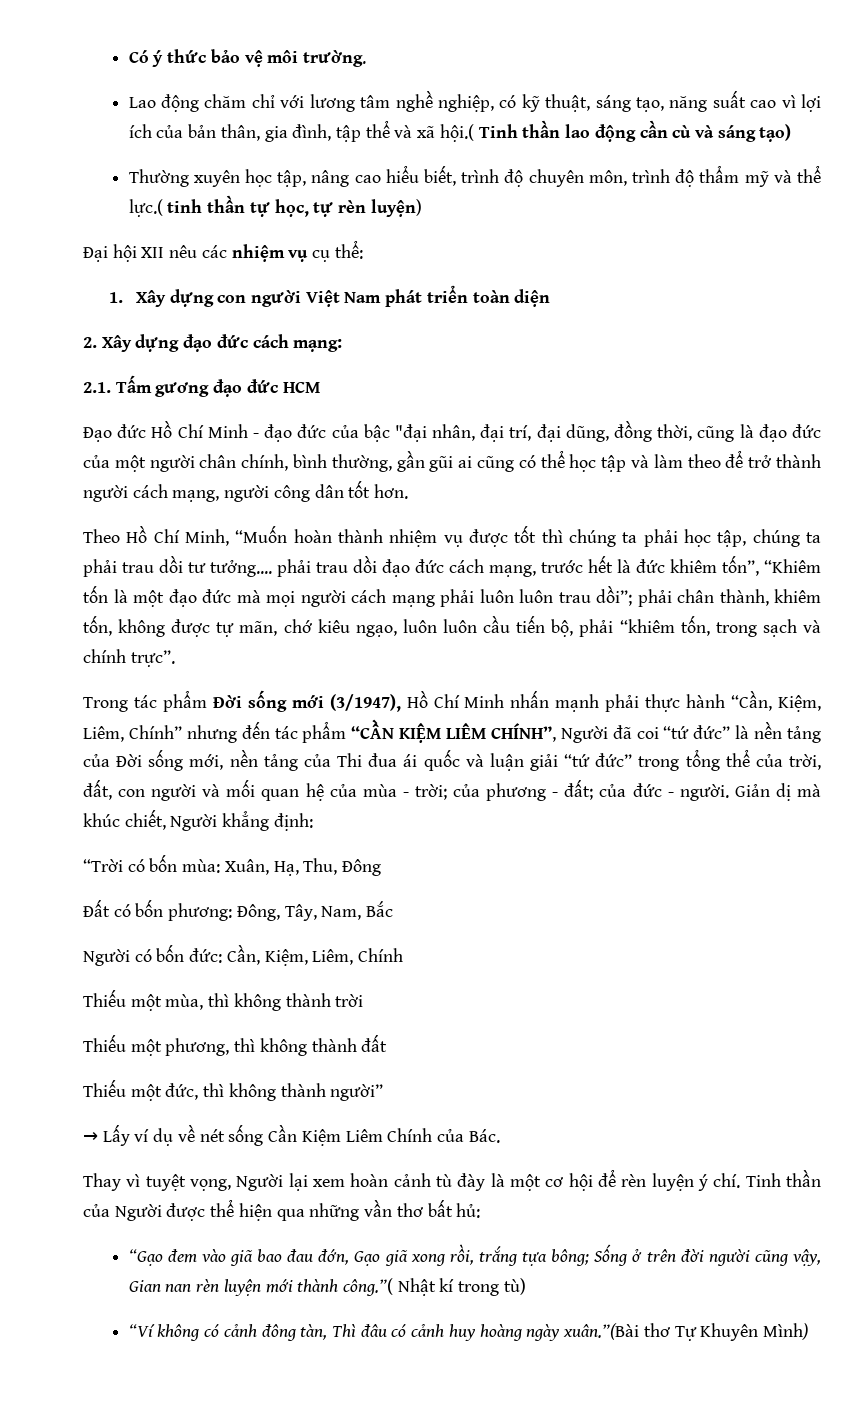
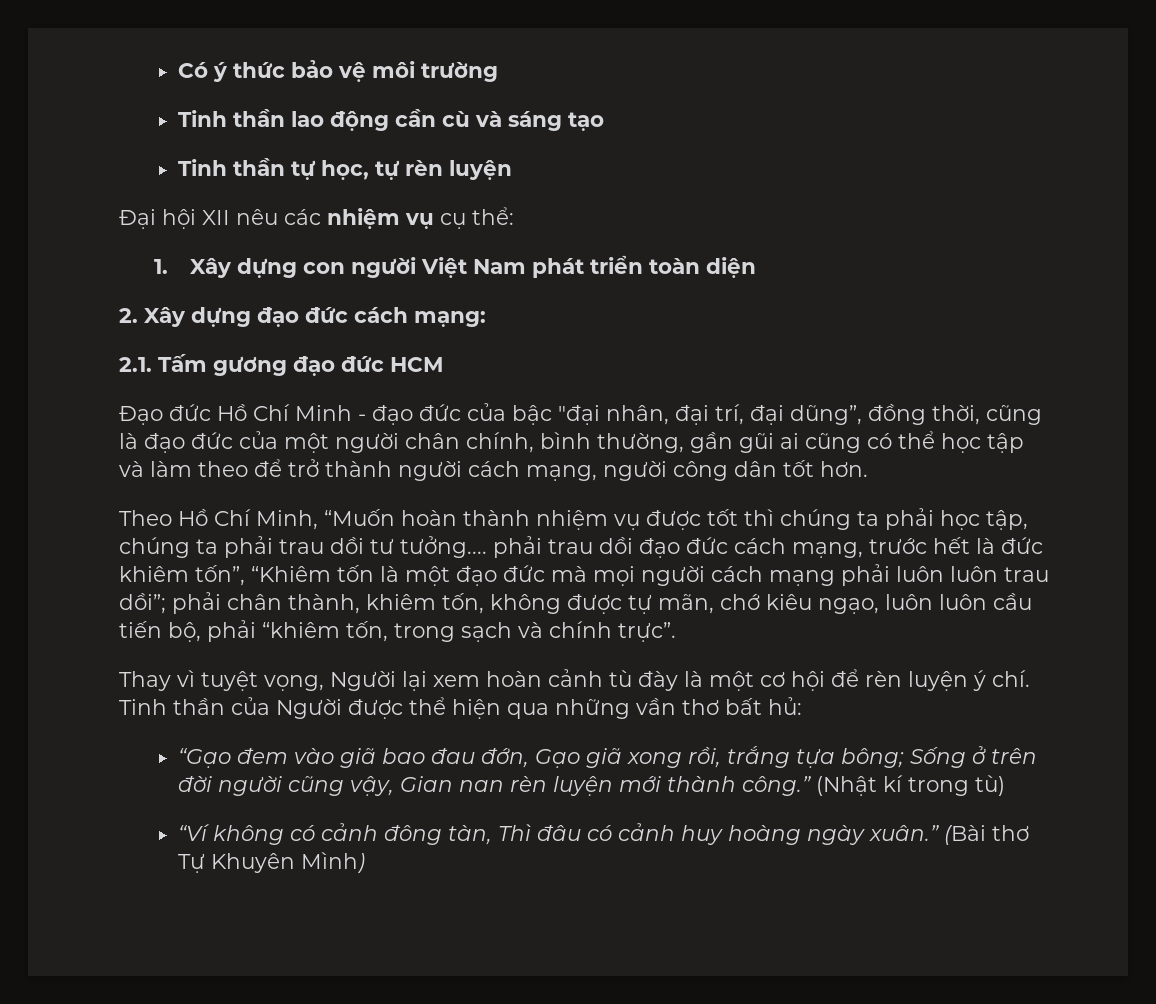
[303,50,367,67] [128,90,822,112] [128,120,474,142] trường. // Lao động chăm chỉ với lương tâm nghề nghiệp, có kỹ thuật, sáng tạo, năng suất cao vì lợi ích của bản thân, gia đình, tập thể và xã hội.( -> [421,62,499,82] trường //
[759,124,792,142] [128,165,821,187] [128,199,203,217] tạo) // Thường xuyên học tập, nâng cao hiểu biết, trình độ chuyên môn, trình độ thẩm mỹ và thể lực.( tinh -> [568,112,605,131] [178,159,228,176] tạo // Tinh
[370,199,422,217] luyện) -> [449,160,513,180] luyện
[565,424,609,442] dũng, -> [790,405,862,425] dũng”,
[83,690,821,712] [83,719,821,743] [83,749,821,771] [83,779,821,801] [83,809,313,831] [83,854,382,876] [83,899,394,921] [83,944,404,966] [83,989,364,1011] [83,1034,388,1056] [83,1079,384,1101] [83,1124,500,1146] // Trong tác phẩm Đời sống mới (3/1947), Hồ Chí Minh nhấn mạnh phải thực hành “Cần, Kiệm, Liêm, Chính” nhưng đến tác phẩm “CẦN KIỆM LIÊM CHÍNH”, Người đã coi “tứ đức” là nền tảng của Đời sống mới, nền tảng của Thi đua ái quốc và luận giải “tứ đức” trong tổng thể của trời, đất, con người và mối quan hệ của mùa - trời; của phương - đất; của đức - người. Giản dị mà khúc chiết, Người khẳng định: // “Trời có bốn mùa: Xuân, Hạ, Thu, Đông // Đất có bốn phương: Đông, Tây, Nam, Bắc // Người có bốn đức: Cần, Kiệm, Liêm, Chính // Thiếu một mùa, thì không thành trời // Thiếu một phương, thì không thành đất // Thiếu một đức, thì không thành người” // → Lấy ví dụ về nét sống Cần Kiệm Liêm Chính của Bác. -> (676, 632) none
[343,1278,436,1296] công.”( Nhật -> [742,776,878,796] công.” (Nhật
[563,1323,640,1340] xuân.”(Bài -> [869,825,987,845] xuân.” (Bài

